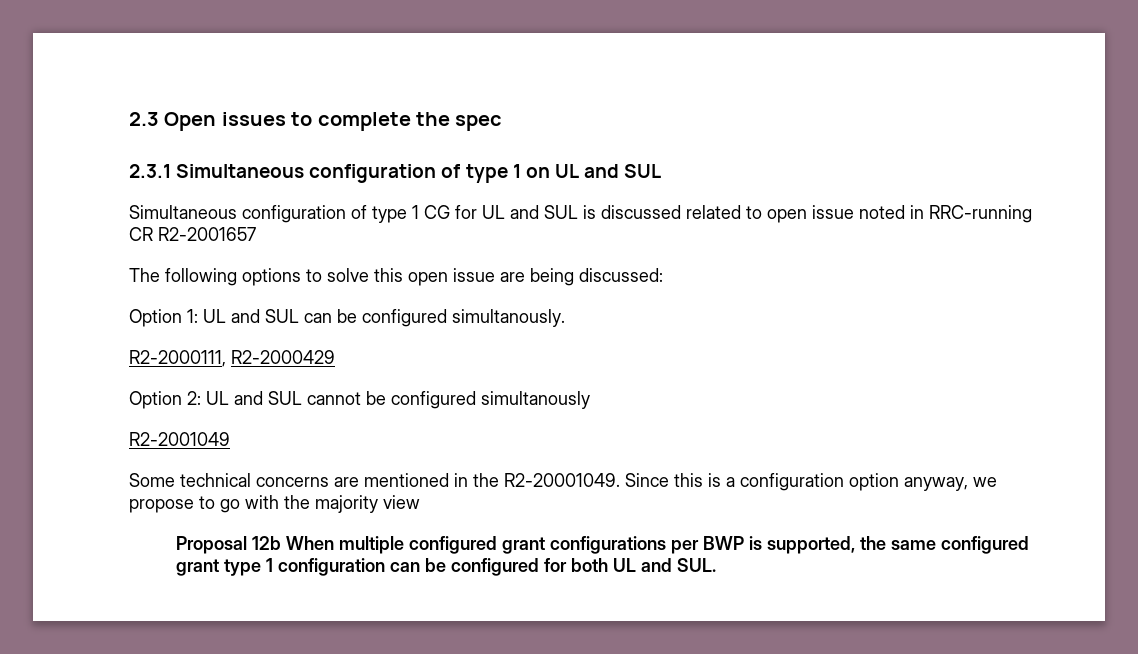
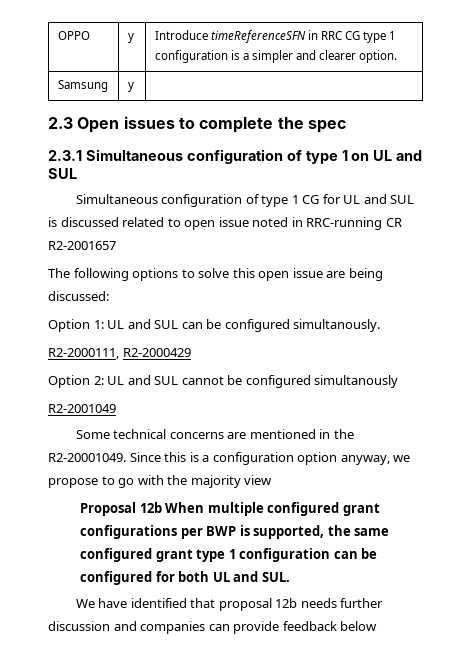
(129, 119) none -> [57,31,90,40] [127,33,134,43] [154,30,397,43] [154,50,398,63] [57,80,108,92] [127,82,134,92] OPPO | y | Introduce timeReferenceSFN in RRC CG type 1 configuration is a simpler and clearer option. // Samsung | y | //
(717, 565) none -> [75,598,384,611] [48,621,378,634] // We have identified that proposal 12b needs further discussion and companies can provide feedback below

